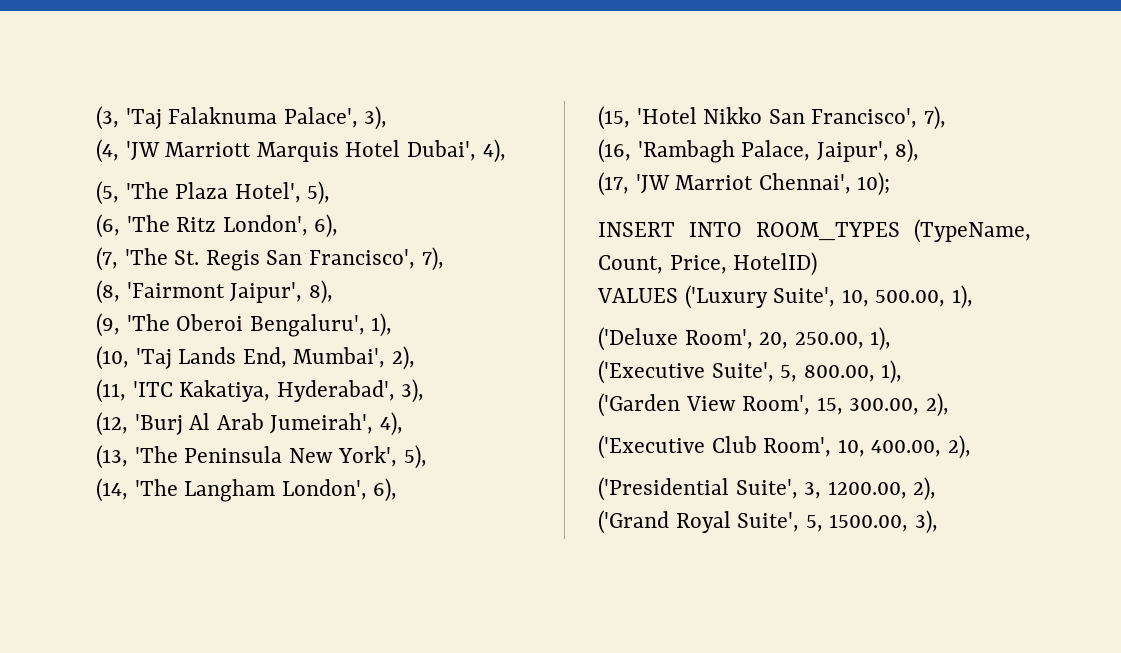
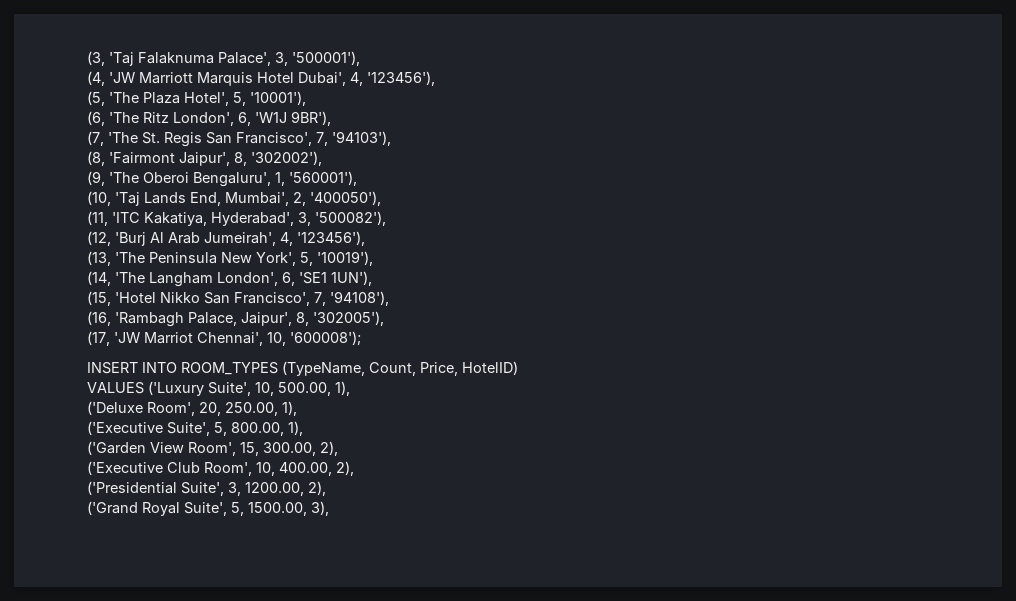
[364,106,388,130] 3), -> [275,51,360,66] 3, '500001'),
[482,139,506,163] 4), -> [350,71,435,86] 4, '123456'),
[307,181,331,205] 5), -> [233,91,306,106] 5, '10001'),
[314,214,339,238] 6), -> [238,111,331,126] 6, 'W1J 9BR'),
[421,247,444,271] 7), -> [316,131,391,146] 7, '94103'),
[308,280,333,304] 8), -> [234,151,322,166] 8, '302002'),
[371,313,393,337] 1), -> [275,171,357,186] 1, '560001'),
[392,346,416,370] 2), -> [293,191,381,206] 2, '400050'),
[401,379,425,403] 3), -> [298,211,386,226] 3, '500082'),
[380,412,404,436] 4), -> [280,231,365,246] 4, '123456'),
[404,445,428,469] 5), -> [300,251,373,266] 5, '10019'),
[373,478,398,502] 6), -> [282,271,372,286] 6, 'SE1 1UN'),
[924,106,947,130] 7), -> [314,291,389,306] 7, '94108'),
[895,139,920,163] 8), -> [296,311,384,326] 8, '302005'),
[857,172,891,196] 10); -> [267,331,361,346] 10, '600008');

